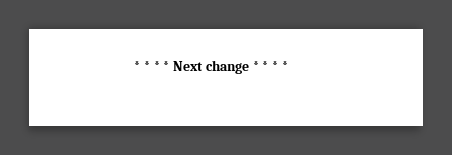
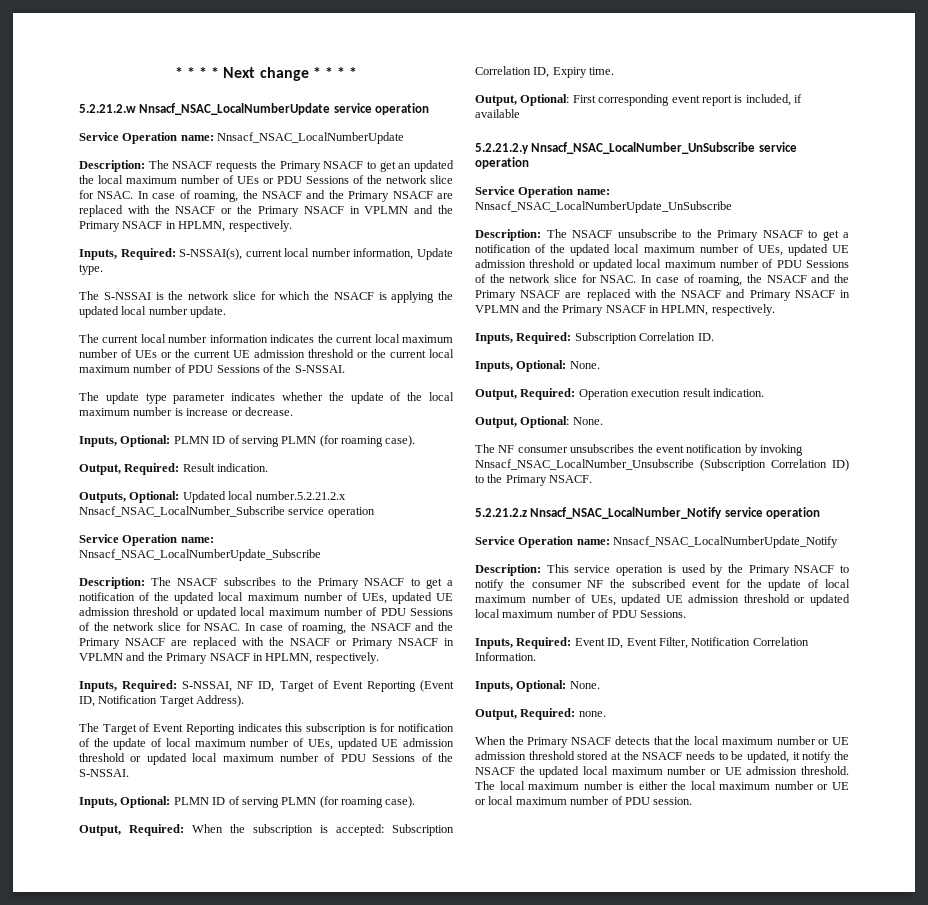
(289, 66) none -> [79,103,430,115] [79,132,405,144] [79,160,454,172] [79,175,453,184] [79,190,454,202] [79,205,453,217] [79,220,292,232] [79,248,453,260] [79,264,103,275] [79,291,453,303] [79,306,227,318] [79,334,454,343] [79,349,454,358] [79,364,345,373] [79,392,455,404] [79,407,293,416] [79,435,416,447] [79,463,269,475] [79,491,346,503] [79,506,375,518] [79,534,214,546] [79,549,321,561] [79,577,453,589] [79,592,454,604] [79,607,453,619] [79,622,453,634] [79,637,454,649] [79,652,379,664] [79,680,454,692] [79,695,245,707] [79,723,454,735] [79,738,455,750] [79,753,453,765] [79,769,129,777] [79,796,416,808] [79,824,454,836] [475,66,615,78] [475,94,802,106] [475,109,520,118] [475,142,797,154] [475,157,529,169] [475,186,610,198] [475,201,732,213] [475,229,849,241] [475,244,849,256] [475,259,849,271] [475,274,849,286] [475,289,850,301] [475,304,775,316] [475,332,714,344] [475,360,600,372] [475,388,764,400] [475,416,603,428] [475,444,803,456] [475,459,849,471] [475,474,593,486] [475,507,821,519] [475,536,839,548] [475,564,849,576] [475,579,850,591] [475,594,850,606] [475,609,686,618] [475,637,809,649] [475,652,536,661] [475,680,600,692] [475,708,606,720] [475,736,849,748] [475,751,849,763] [475,766,849,778] [475,781,849,790] [475,796,693,805] // 5.2.21.2.w Nnsacf_NSAC_LocalNumberUpdate service operation // Service Operation name: Nnsacf_NSAC_LocalNumberUpdate // Description: The NSACF requests the Primary NSACF to get an updated the local maximum number of UEs or PDU Sessions of the network slice for NSAC. In case of roaming, the NSACF and the Primary NSACF are replaced with the NSACF or the Primary NSACF in VPLMN and the Primary NSACF in HPLMN, respectively. // Inputs, Required: S-NSSAI(s), current local number information, Update type. // The S-NSSAI is the network slice for which the NSACF is applying the updated local number update. // The current local number information indicates the current local maximum number of UEs or the current UE admission threshold or the current local maximum number of PDU Sessions of the S-NSSAI. // The update type parameter indicates whether the update of the local maximum number is increase or decrease. // Inputs, Optional: PLMN ID of serving PLMN (for roaming case). // Output, Required: Result indication. // Outputs, Optional: Updated local number.5.2.21.2.x Nnsacf_NSAC_LocalNumber_Subscribe service operation // Service Operation name: Nnsacf_NSAC_LocalNumberUpdate_Subscribe // Description: The NSACF subscribes to the Primary NSACF to get a notification of the updated local maximum number of UEs, updated UE admission threshold or updated local maximum number of PDU Sessions of the network slice for NSAC. In case of roaming, the NSACF and the Primary NSACF are replaced with the NSACF or Primary NSACF in VPLMN and the Primary NSACF in HPLMN, respectively. // Inputs, Required: S-NSSAI, NF ID, Target of Event Reporting (Event ID, Notification Target Address). // The Target of Event Reporting indicates this subscription is for notification of the update of local maximum number of UEs, updated UE admission threshold or updated local maximum number of PDU Sessions of the S-NSSAI. // Inputs, Optional: PLMN ID of serving PLMN (for roaming case). // Output, Required: When the subscription is accepted: Subscription Correlation ID, Expiry time. // Output, Optional: First corresponding event report is included, if available // 5.2.21.2.y Nnsacf_NSAC_LocalNumber_UnSubscribe service operation // Service Operation name: Nnsacf_NSAC_LocalNumberUpdate_UnSubscribe // Description: The NSACF unsubscribe to the Primary NSACF to get a notification of the updated local maximum number of UEs, updated UE admission threshold or updated local maximum number of PDU Sessions of the network slice for NSAC. In case of roaming, the NSACF and the Primary NSACF are replaced with the NSACF and Primary NSACF in VPLMN and the Primary NSACF in HPLMN, respectively. // Inputs, Required: Subscription Correlation ID. // Inputs, Optional: None. // Output, Required: Operation execution result indication. // Output, Optional: None. // The NF consumer unsubscribes the event notification by invoking Nnsacf_NSAC_LocalNumber_Unsubscribe (Subscription Correlation ID) to the Primary NSACF. // 5.2.21.2.z Nnsacf_NSAC_LocalNumber_Notify service operation // Service Operation name: Nnsacf_NSAC_LocalNumberUpdate_Notify // Description: This service operation is used by the Primary NSACF to notify the consumer NF the subscribed event for the update of local maximum number of UEs, updated UE admission threshold or updated local maximum number of PDU Sessions. // Inputs, Required: Event ID, Event Filter, Notification Correlation Information. // Inputs, Optional: None. // Output, Required: none. // When the Primary NSACF detects that the local maximum number or UE admission threshold stored at the NSACF needs to be updated, it notify the NSACF the updated local maximum number or UE admission threshold. The local maximum number is either the local maximum number or UE or local maximum number of PDU session.

